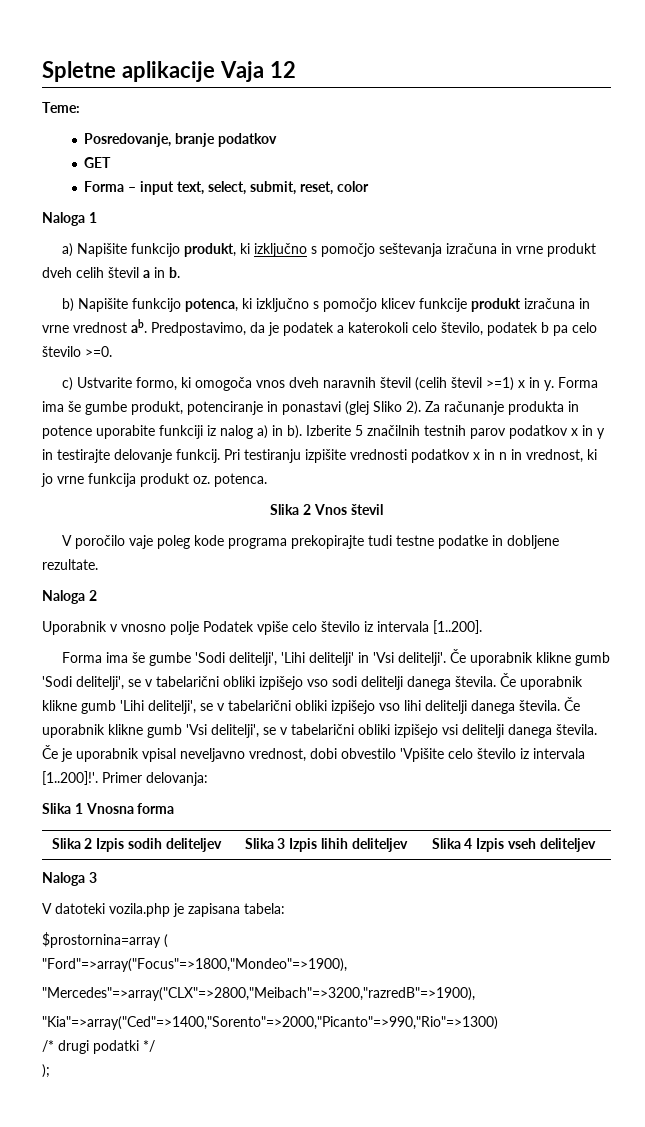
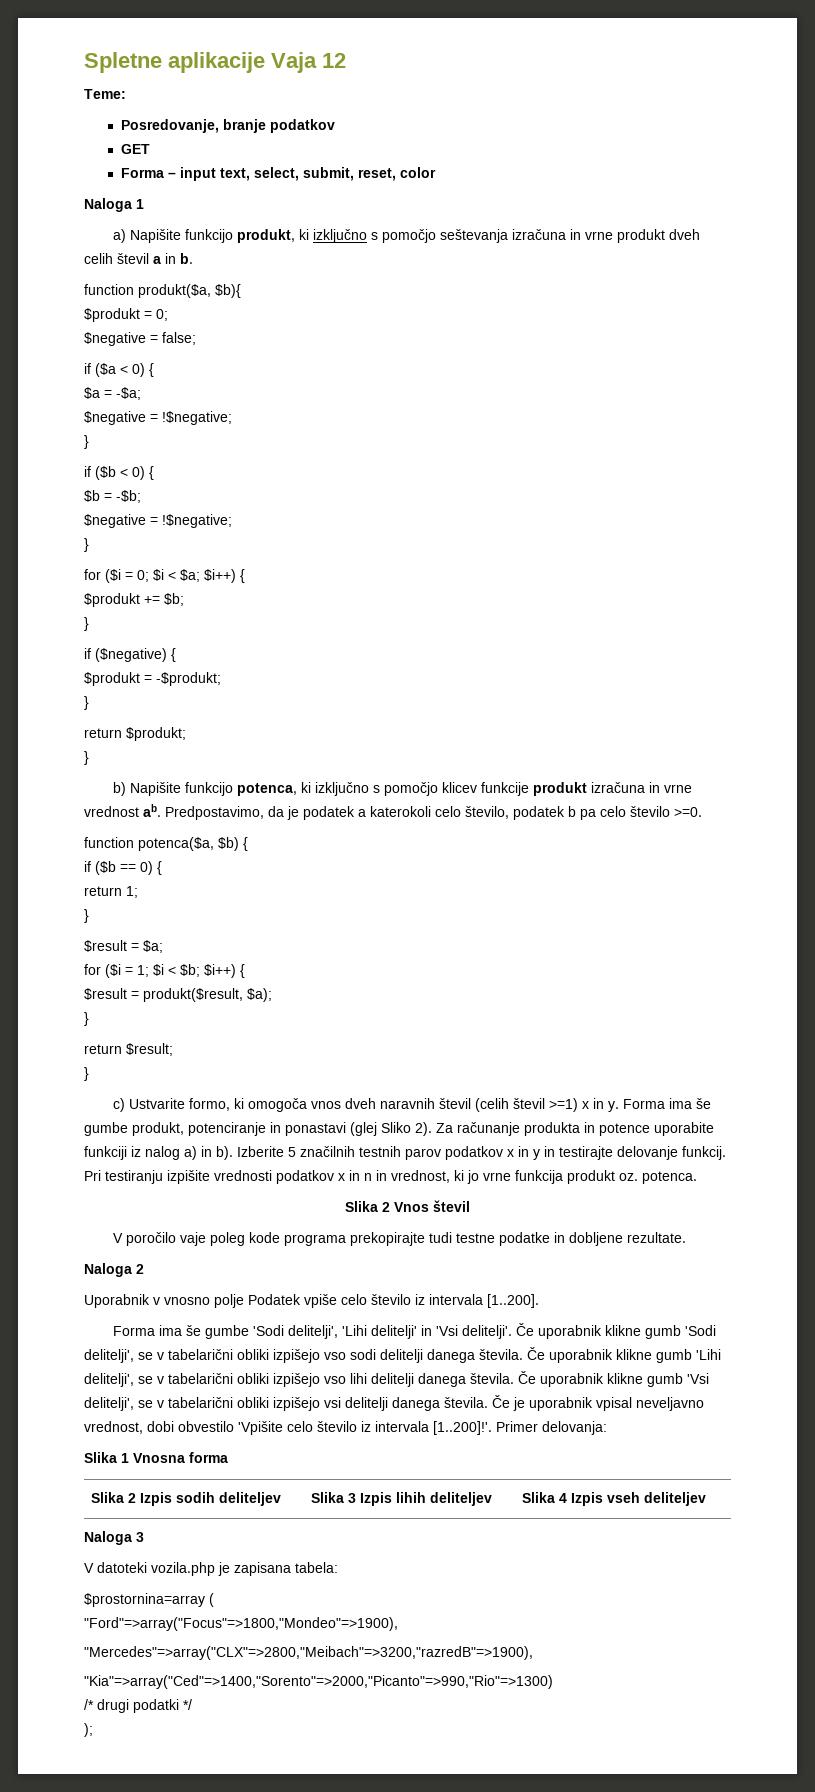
(180, 272) none -> [84,284,241,298] [84,308,168,322] [84,332,196,346] [84,363,154,377] [84,387,141,400] [84,411,232,425] [84,435,89,449] [84,466,154,480] [84,490,141,503] [84,514,232,528] [84,538,89,552] [84,569,245,583] [84,593,184,607] [84,617,89,631] [84,648,176,662] [84,672,221,686] [84,696,89,710] [84,727,186,741] [84,751,89,765] // function produkt($a, $b){ // $produkt = 0; // $negative = false; // if ($a < 0) { // $a = -$a; // $negative = !$negative; // } // if ($b < 0) { // $b = -$b; // $negative = !$negative; // } // for ($i = 0; $i < $a; $i++) { // $produkt += $b; // } // if ($negative) { // $produkt = -$produkt; // } // return $produkt; // }
(112, 351) none -> [84,837,248,851] [84,861,162,875] [84,886,138,898] [84,909,89,923] [84,940,163,953] [84,964,245,978] [84,988,272,1002] [84,1012,89,1026] [84,1043,173,1056] [84,1067,89,1081] // function potenca($a, $b) { // if ($b == 0) { // return 1; // } // $result = $a; // for ($i = 1; $i < $b; $i++) { // $result = produkt($result, $a); // } // return $result; // }

